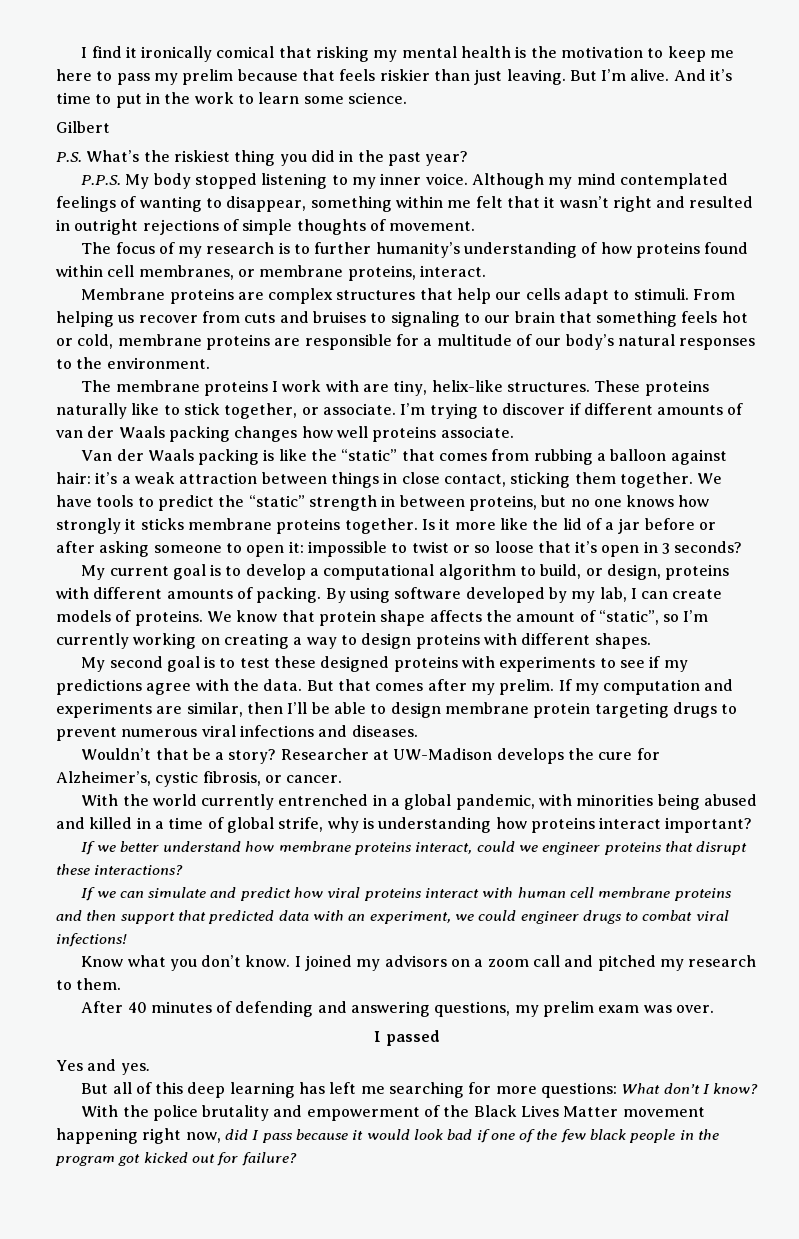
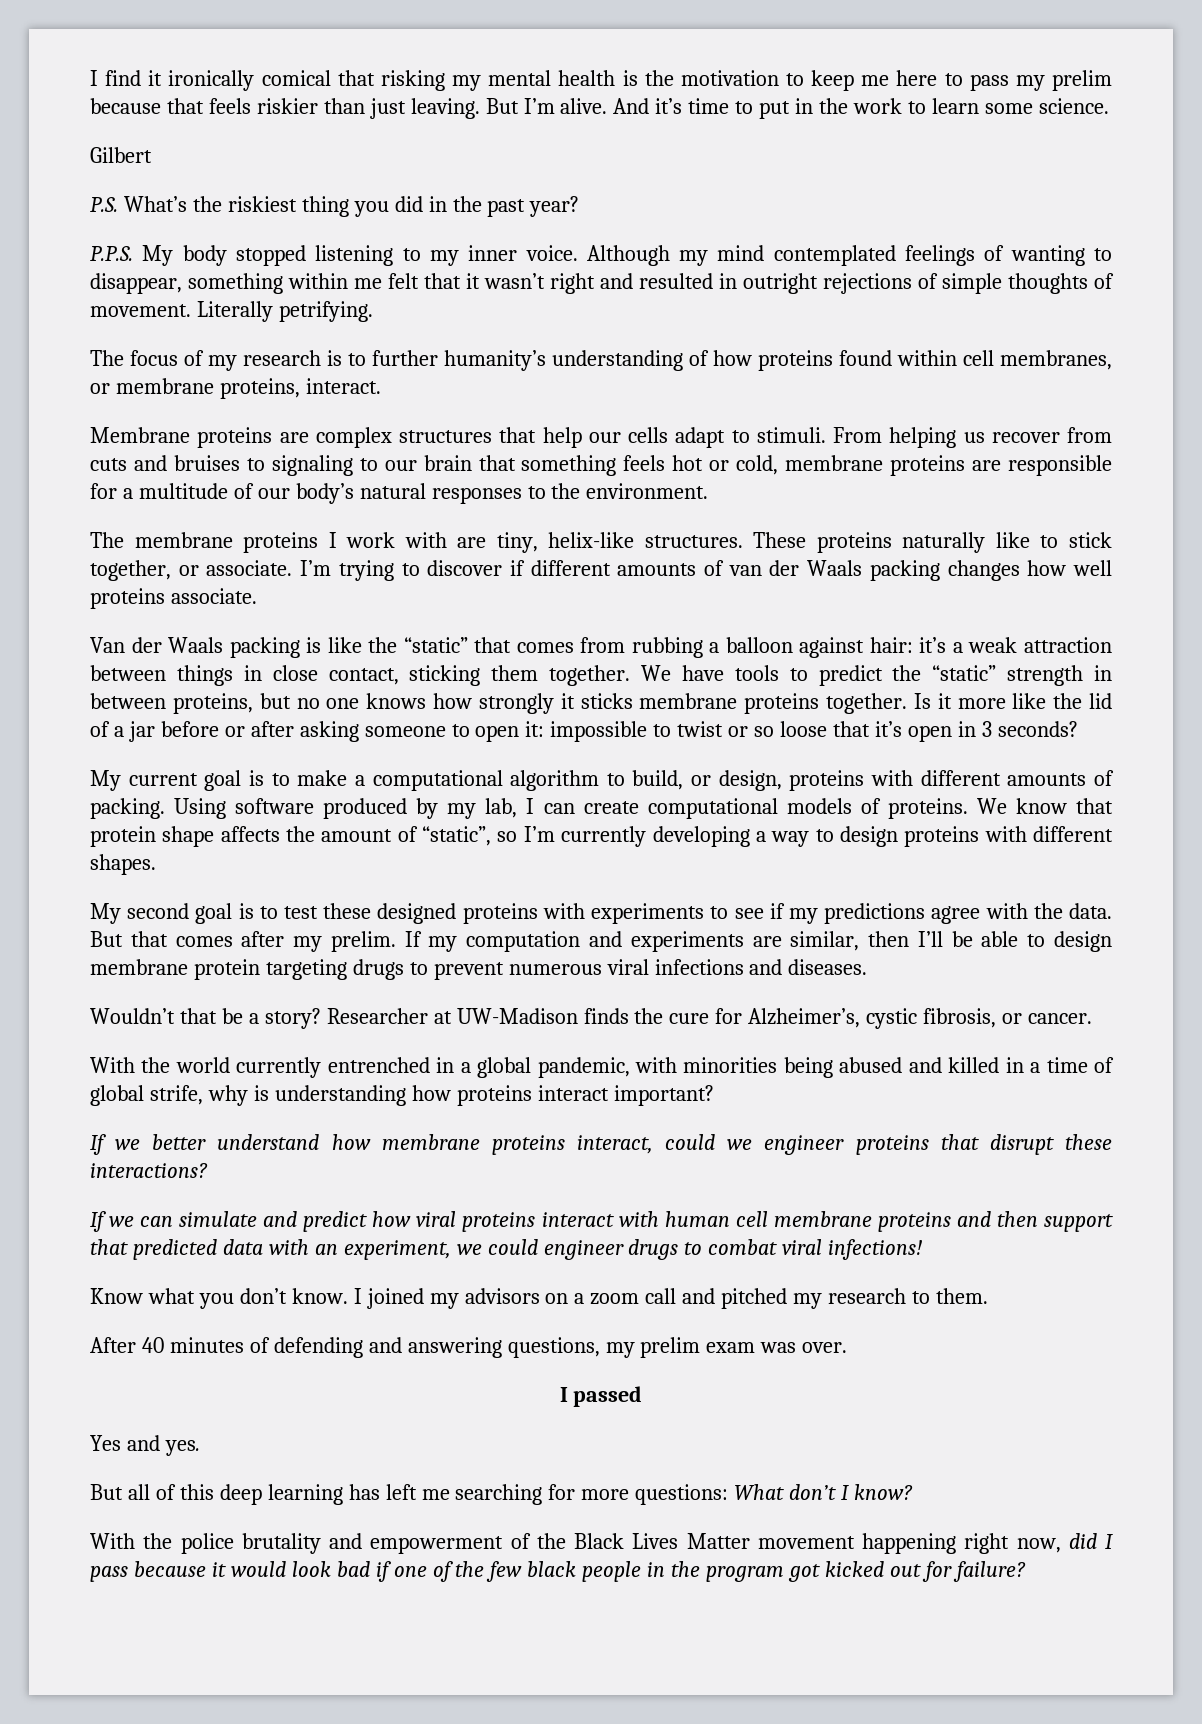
(476, 226) none -> [196,301,373,322] Literally petrifying.
[245,564,306,580] develop -> [297,770,348,786] make
[325,587,545,603] By using software developed -> [174,798,408,819] Using software produced
(723, 594) none -> [647,798,778,819] computational
[133,633,289,649] working on creating -> [652,826,750,847] developing
[496,748,564,764] develops -> [583,1008,629,1024] finds

